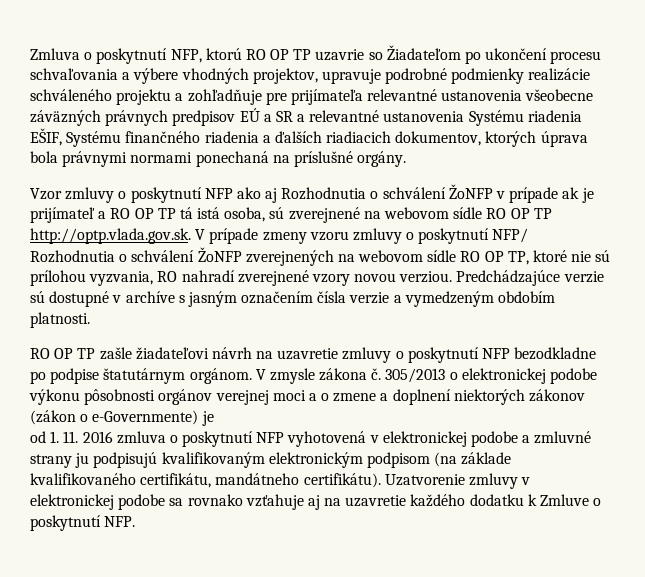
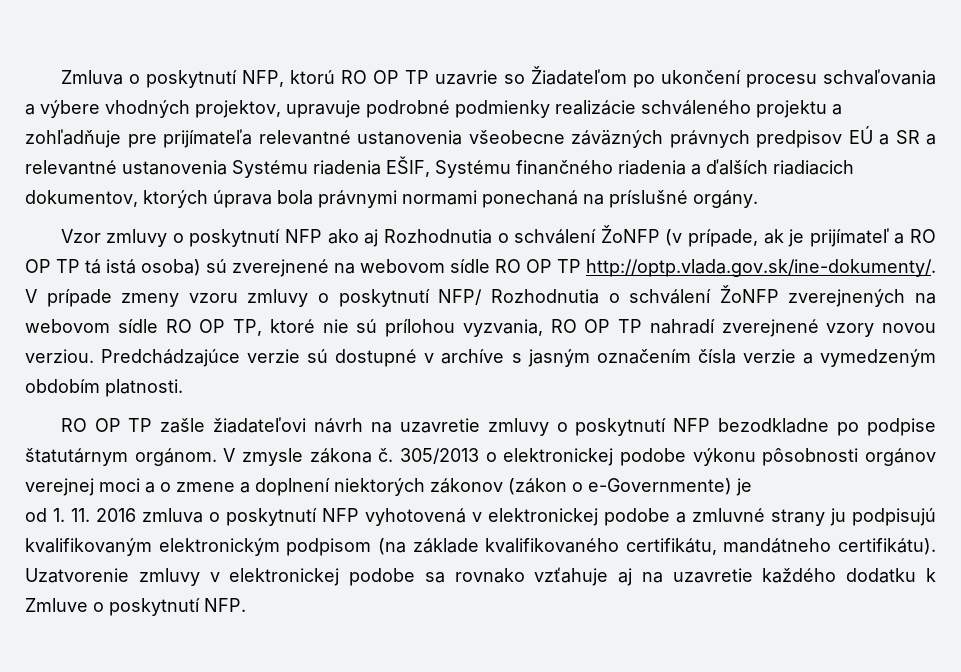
[496,187,559,203] v prípade -> [665,229,758,247] (v prípade,
[224,207,266,222] osoba, -> [141,259,201,276] osoba)
[30,228,191,244] http://optp.vlada.gov.sk. -> [586,259,936,277] http://optp.vlada.gov.sk/ine-dokumenty/.
(178, 276) none -> [584,319,642,333] OP TP

